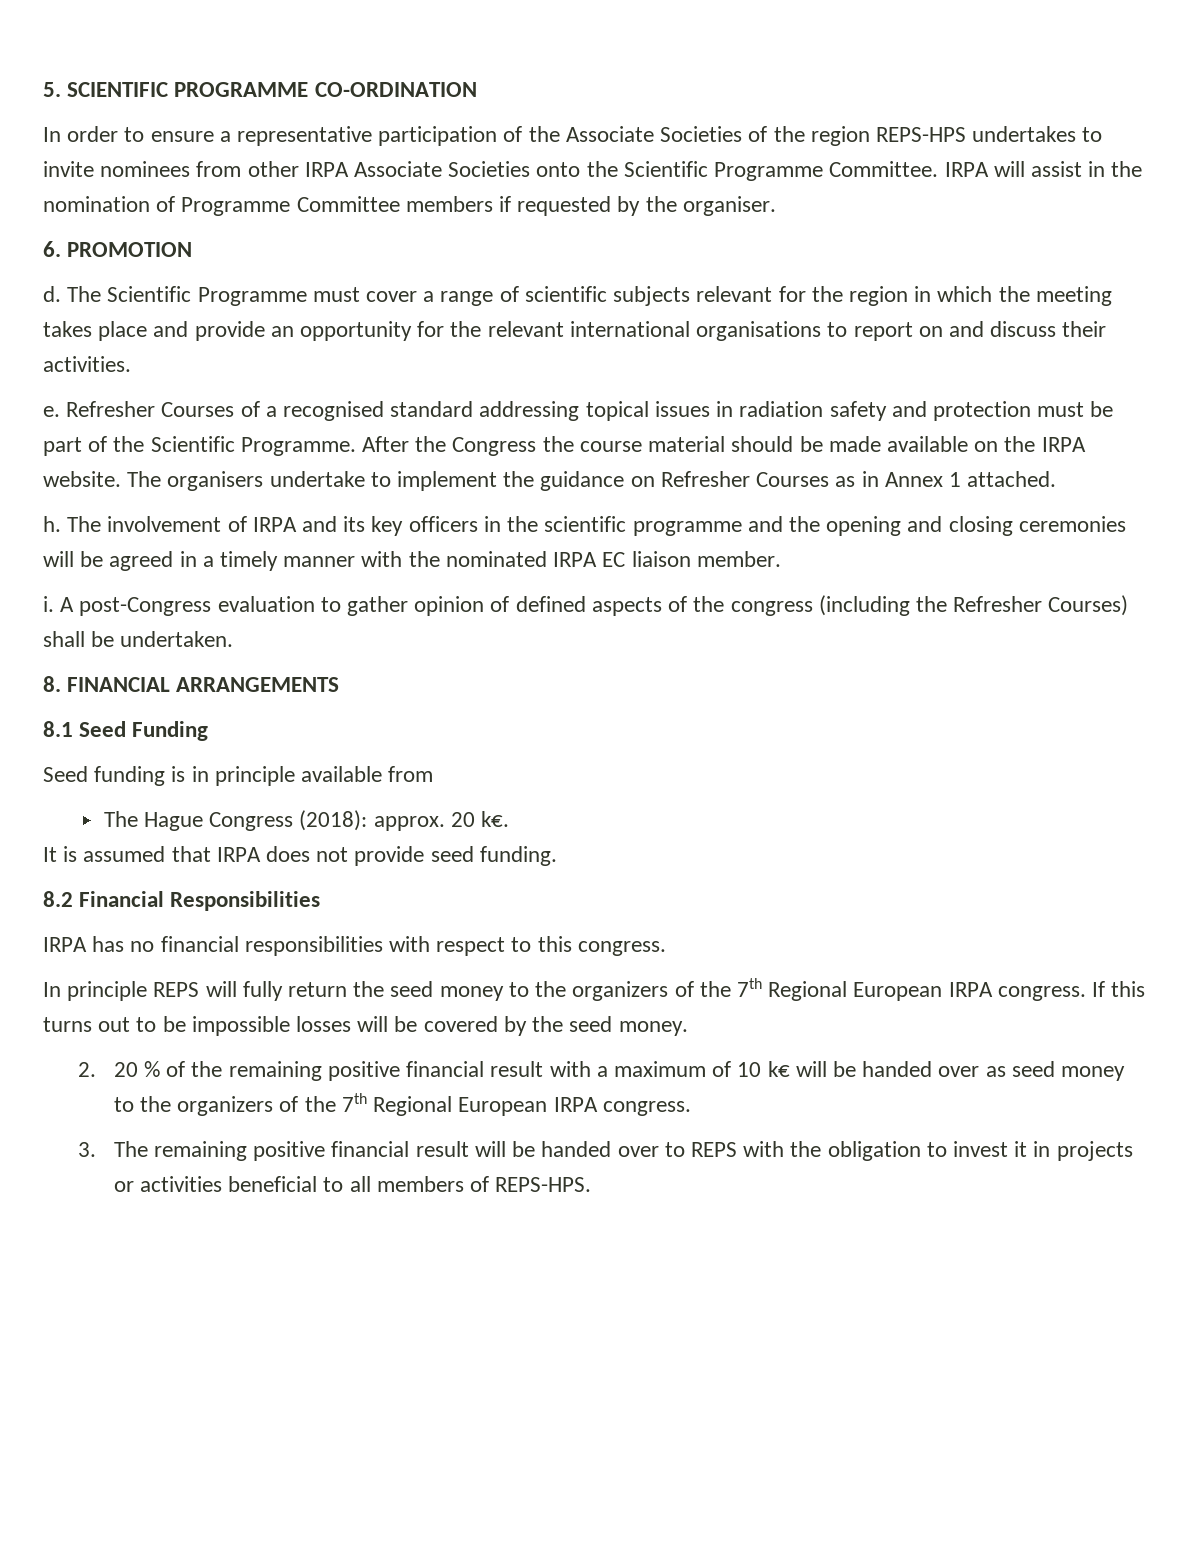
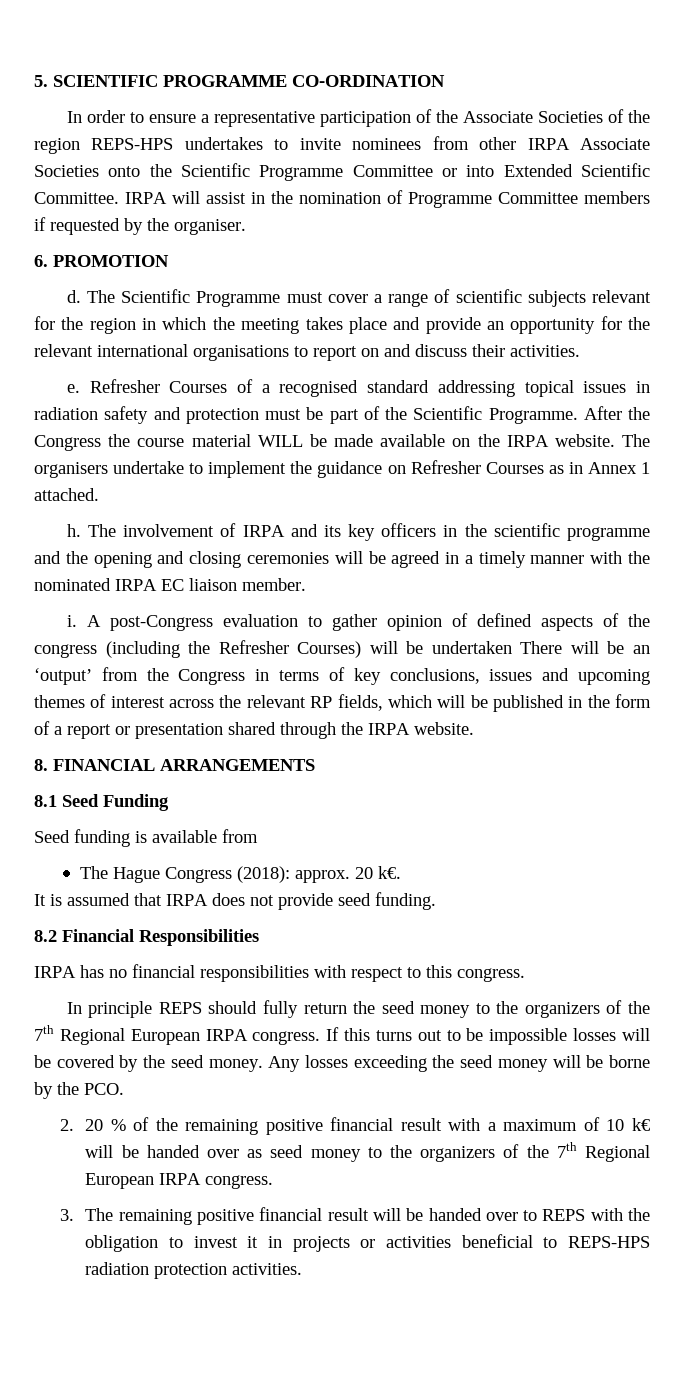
(824, 171) none -> [352,163,650,177] Committee or into Extended Scientific
[731,436,794,452] should -> [257,435,303,447] WILL
[43,631,234,647] shall be undertaken. -> [369,641,650,654] [34,667,650,685] [34,694,651,712] [34,721,474,739] will be undertaken There will be an ‘output’ from the Congress in terms of key conclusions, issues and upcoming themes of interest across the relevant RP fields, which will be published in the form of a report or presentation shared through the IRPA website.
[191,766,295,786] in principle -> (147, 837) none
[205,981,237,997] will -> [208,1001,258,1014] should
(688, 1028) none -> [268,1055,650,1072] [34,1082,124,1099] Any losses exceeding the seed money will be borne by the PCO.
[349,1176,592,1192] all members of REPS-HPS. -> [568,1236,650,1248] [85,1262,303,1279] REPS-HPS radiation protection activities.

